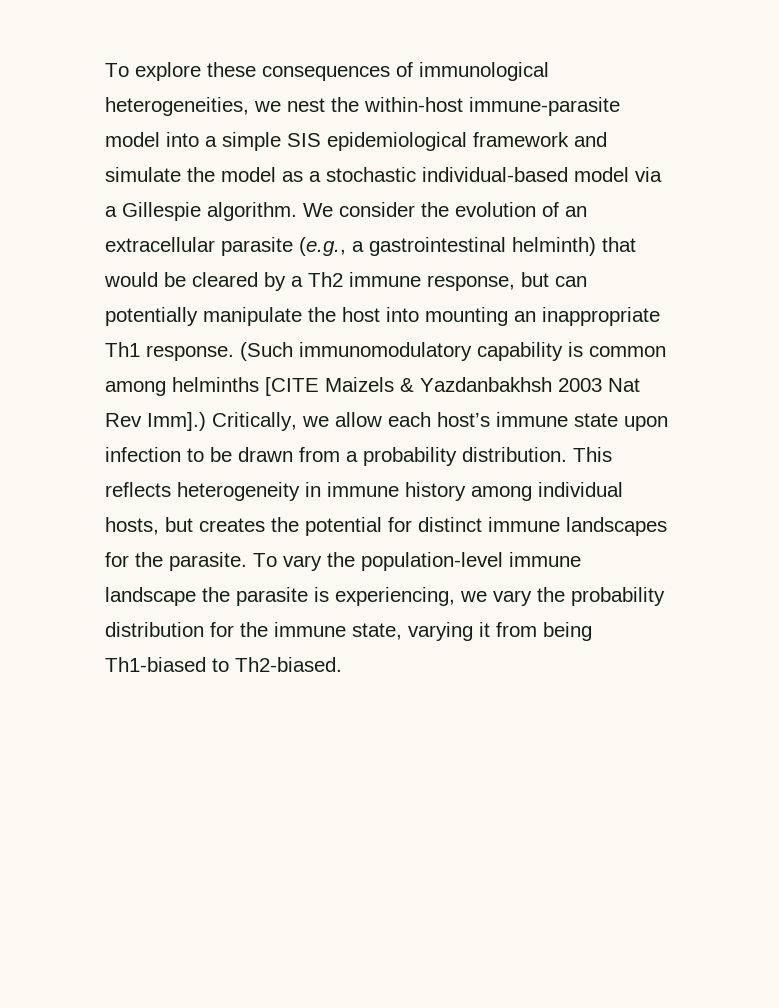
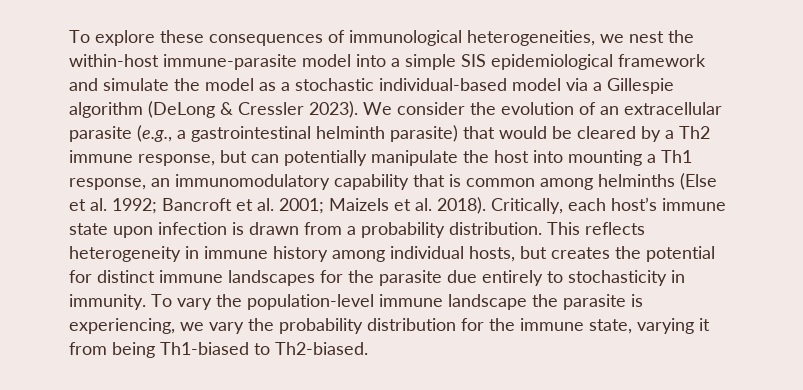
[207,202,297,221] algorithm. -> [69,101,358,118] algorithm (DeLong & Cressler 2023).
[512,237,596,256] helminth) -> [316,125,458,142] helminth parasite)
[514,307,660,326] [105,342,293,361] an inappropriate Th1 response. (Such -> [647,150,692,163] [69,178,170,190] a Th1 response, an
(563, 351) none -> [413,174,445,187] that
[265,377,640,396] [105,412,382,431] [CITE Maizels & Yazdanbakhsh 2003 Nat Rev Imm].) Critically, we allow -> [680,173,717,190] [69,197,563,214] (Else et al. 1992; Bancroft et al. 2001; Maizels et al. 2018). Critically,
[187,447,232,462] to be -> [232,222,244,235] is
[169,552,247,571] parasite. -> [379,270,685,286] [69,294,146,310] parasite due entirely to stochasticity in immunity.

